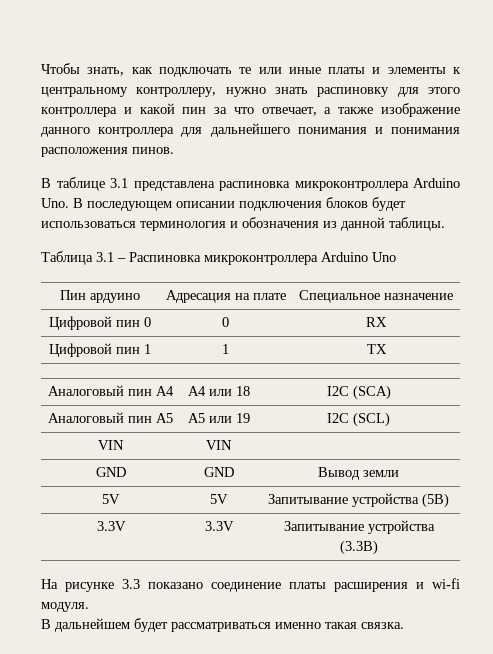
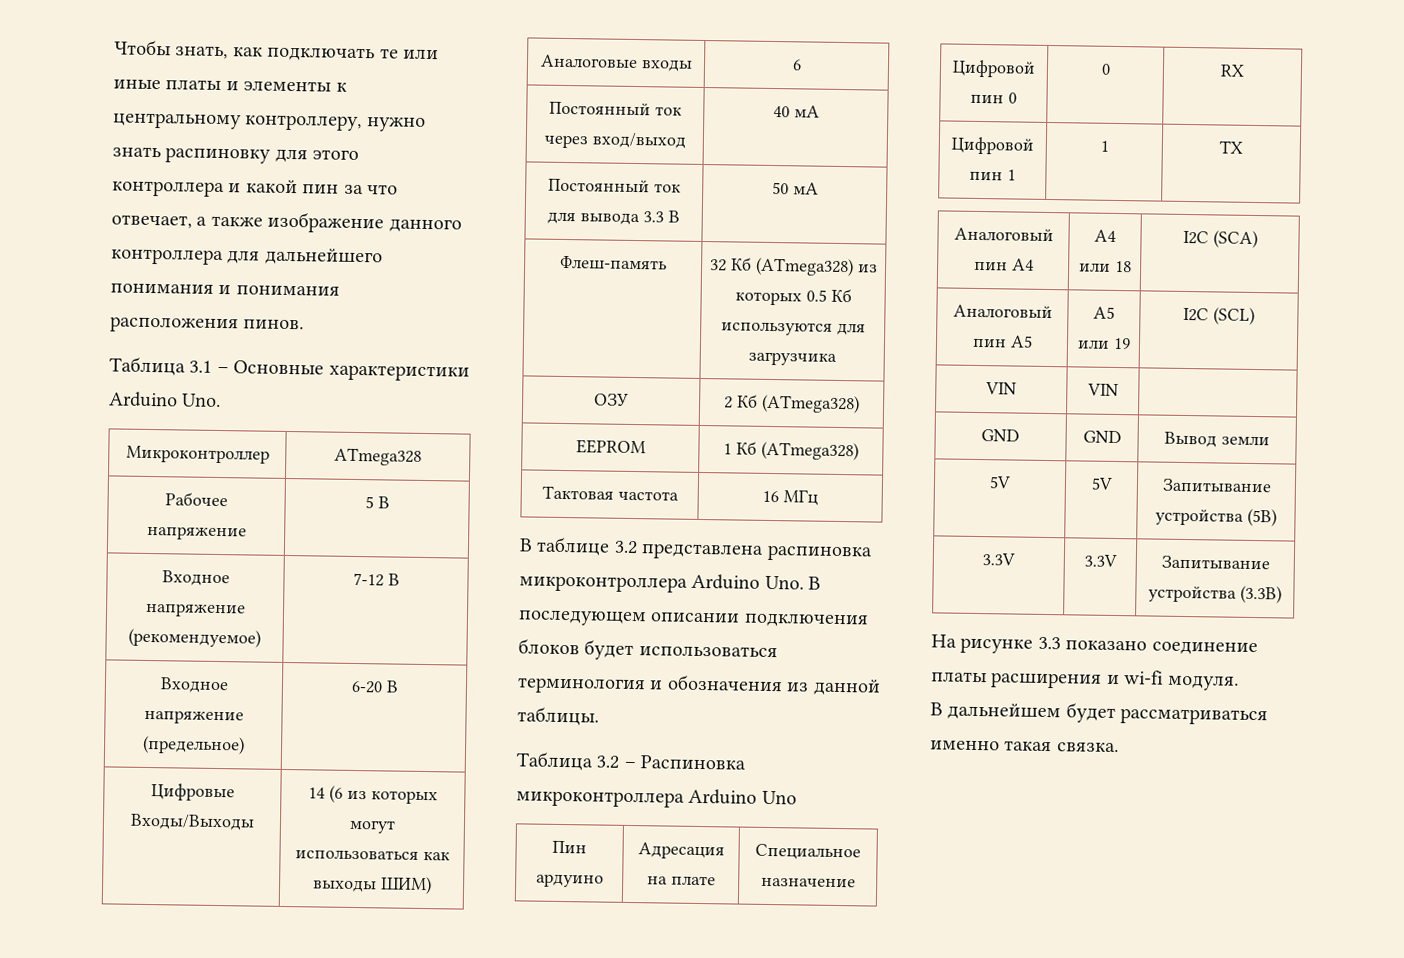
(174, 150) none -> [109,356,470,382] [108,391,222,408] [125,445,270,464] [334,447,422,466] [165,492,228,507] [146,525,247,541] [364,496,390,509] [161,570,230,587] [144,602,246,618] [128,628,261,648] [352,572,400,587] [159,677,229,694] [143,709,244,725] [141,735,245,755] [350,680,399,694] [150,783,235,802] [129,813,255,831] [308,785,438,805] [349,819,396,834] [294,849,450,861] [311,876,432,895] [539,54,693,72] [791,59,802,71] [549,101,682,116] [543,132,686,149] [772,105,820,118] [548,178,681,193] [547,210,680,226] [771,181,819,195] [560,255,667,271] [710,257,878,277] [734,288,852,306] [720,321,866,336] [748,351,837,366] [594,393,629,407] [724,394,860,414] [575,439,646,455] [723,441,859,461] [541,485,679,501] [762,489,818,506] // Таблица 3.1 – Основные характеристики Arduino Uno. // Микроконтроллер | ATmega328 // Рабочее напряжение | 5 В // Входное напряжение (рекомендуемое) | 7-12 В // Входное напряжение (предельное) | 6-20 В // Цифровые Входы/Выходы | 14 (6 из которых могут использоваться как выходы ШИМ) // Аналоговые входы | 6 // Постоянный ток через вход/выход | 40 мА // Постоянный ток для вывода 3.3 В | 50 мА // Флеш-память | 32 Кб (ATmega328) из которых 0.5 Кб используются для загрузчика // ОЗУ | 2 Кб (ATmega328) // EEPROM | 1 Кб (ATmega328) // Тактовая частота | 16 МГц
[110,178,128,188] 3.1 -> [613,540,638,555] 3.2
[96,252,114,262] 3.1 -> [596,755,620,769] 3.2

